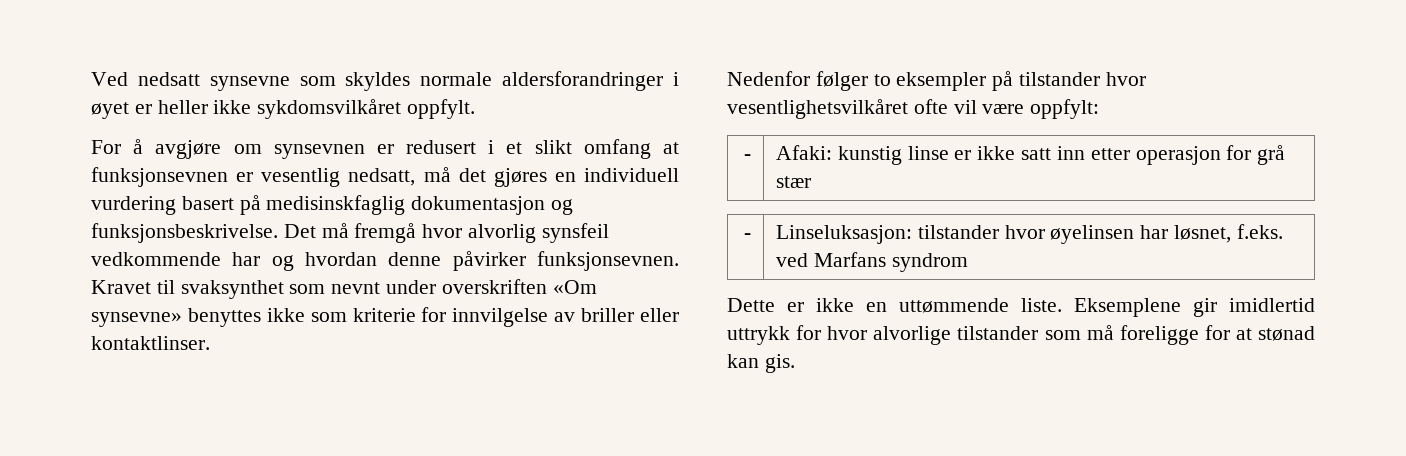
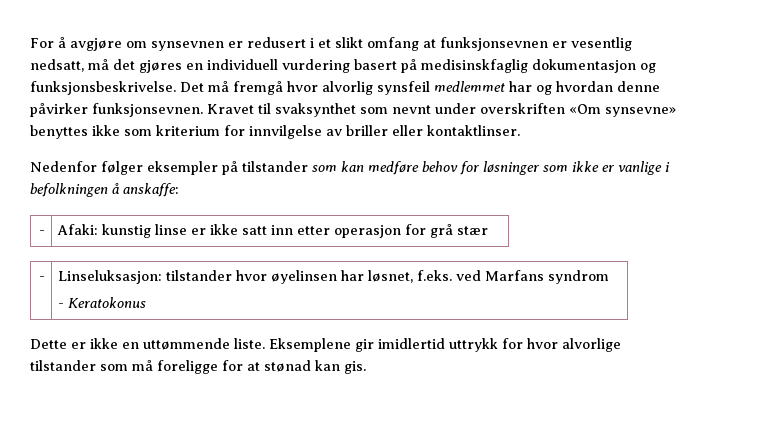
[91,71,679,91] [91,99,476,119] Ved nedsatt synsevne som skyldes normale aldersforandringer i øyet er heller ikke sykdomsvilkåret oppfylt. // -> (30, 43) none
[91,252,221,266] vedkommende -> [434,81,505,92] medlemmet
[352,308,416,322] kriterie -> [156,125,220,136] kriterium
[873,74,891,86] to -> (143, 168) none
[1105,72,1146,86] [727,99,1100,119] hvor vesentlighetsvilkåret ofte vil være oppfylt: -> [312,161,670,175] [30,183,179,197] som kan medføre behov for løsninger som ikke er vanlige i befolkningen å anskaffe:
(968, 262) none -> [58,297,147,308] // - Keratokonus

